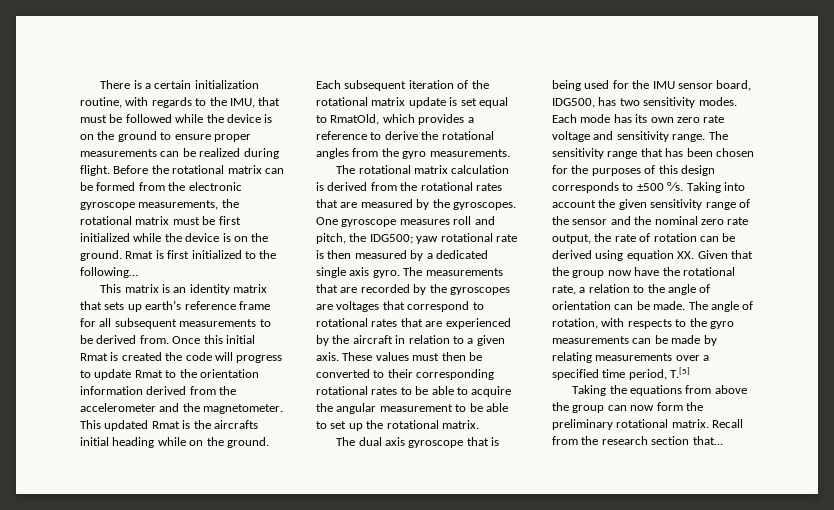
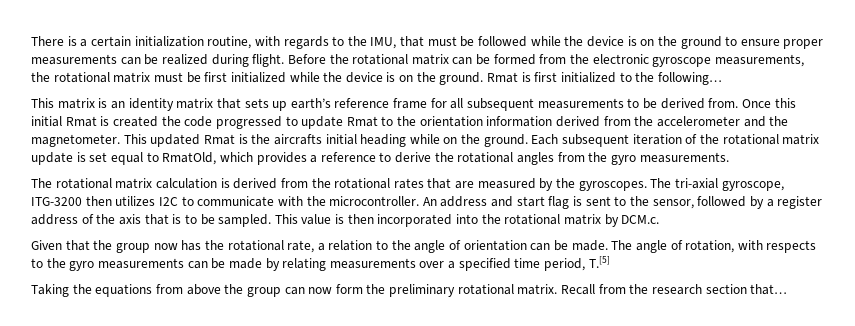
[214,352,283,363] will progress -> [215,116,282,129] progressed
[316,216,495,227] [316,233,517,244] [316,250,488,261] [316,267,503,278] [316,284,510,295] [316,301,484,312] [316,318,511,329] [316,335,505,346] [316,352,482,361] [316,369,495,380] [316,386,512,397] [316,403,508,414] [316,420,479,431] [336,437,500,448] [552,80,752,91] [552,97,737,108] [552,114,725,123] [552,131,728,142] [552,148,754,159] [552,165,715,176] [552,182,745,193] [552,199,750,210] [552,216,749,225] [552,233,736,244] [552,250,695,261] One gyroscope measures roll and pitch, the IDG500; yaw rotational rate is then measured by a dedicated single axis gyro. The measurements that are recorded by the gyroscopes are voltages that correspond to rotational rates that are experienced by the aircraft in relation to a given axis. These values must then be converted to their corresponding rotational rates to be able to acquire the angular measurement to be able to set up the rotational matrix. // The dual axis gyroscope that is being used for the IMU sensor board, IDG500, has two sensitivity modes. Each mode has its own zero rate voltage and sensitivity range. The sensitivity range that has been chosen for the purposes of this design corresponds to ±500 °⁄s. Taking into account the given sensitivity range of the sensor and the nominal zero rate output, the rate of rotation can be derived using equation XX. -> [650,178,784,191] [31,196,823,209] [31,214,660,227] The tri-axial gyroscope, ITG-3200 then utilizes I2C to communicate with the microcontroller. An address and start flag is sent to the sensor, followed by a register address of the axis that is to be sampled. This value is then incorporated into the rotational matrix by DCM.c. //
[634,267,660,276] have -> [181,240,202,251] has

